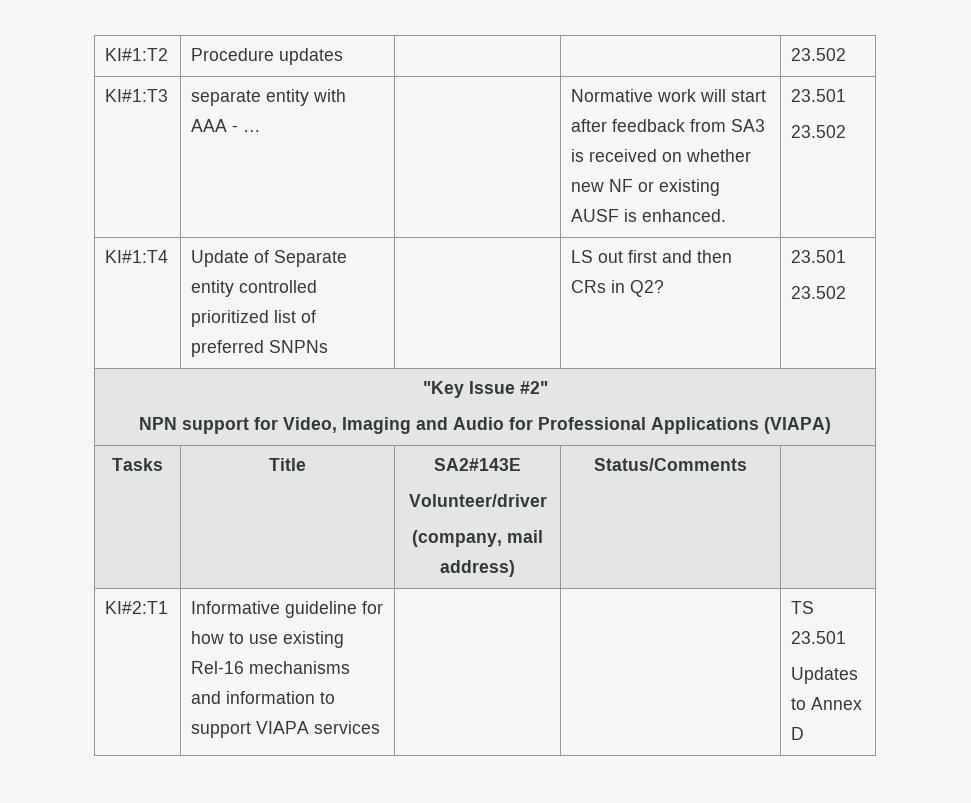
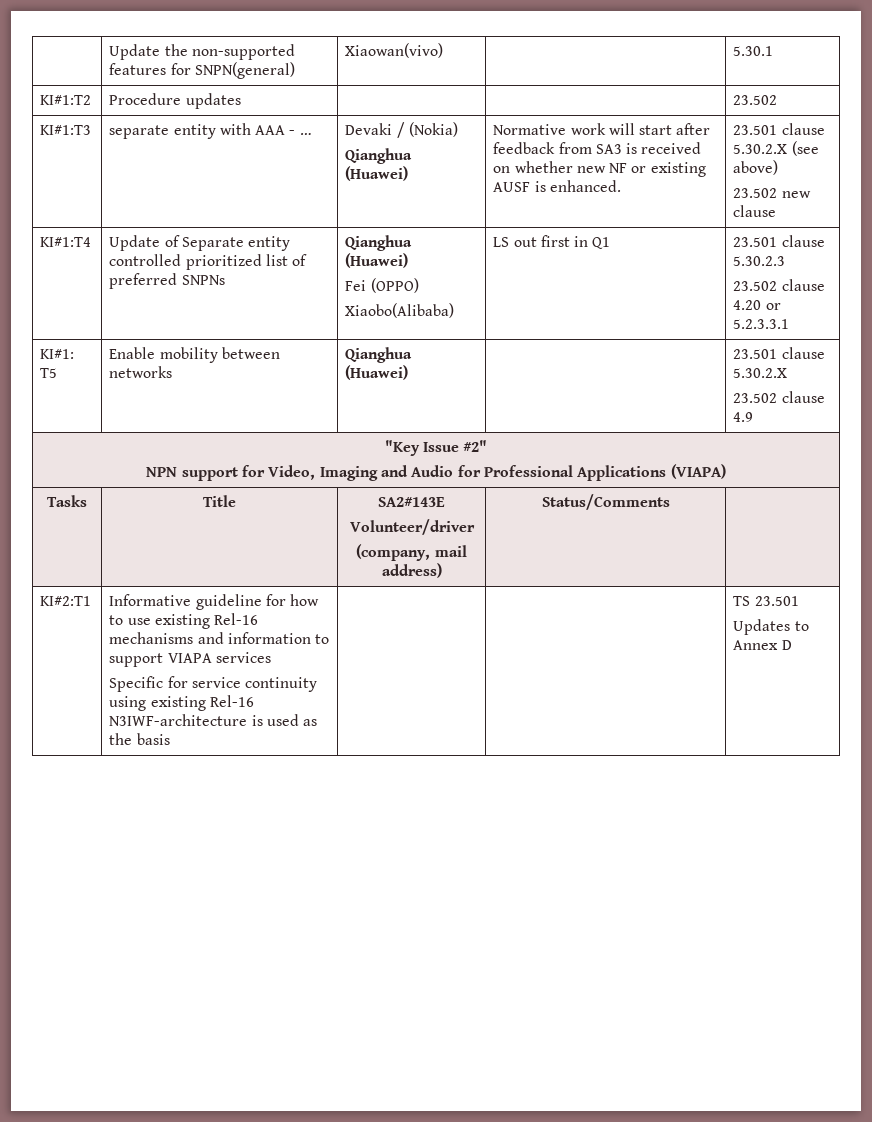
(105, 54) none -> [109,44,295,60] [109,62,295,79] [345,43,444,58] [733,46,774,56] | Update the non-supported features for SNPN(general) | Xiaowan(vivo) | | 5.30.1 //
(262, 131) none -> [345,122,458,138] [345,148,413,164] [345,166,409,181] Devaki / (Nokia) // Qianghua (Huawei)
[791,125,847,138] // 23.502 -> [781,123,825,135] [733,141,819,156] [733,160,779,175] [733,188,811,198] [733,205,777,217] clause 5.30.2.X (see above) // 23.502 new clause
[571,250,733,263] [571,280,665,297] [791,250,847,263] [791,286,847,299] | LS out first and then CRs in Q2? | 23.501 // 23.502 -> [345,235,413,251] [345,253,409,268] [345,278,419,293] [345,303,455,318] [493,235,611,249] [733,235,825,247] [733,256,786,266] [733,279,825,291] [733,300,781,310] [733,319,790,329] [40,349,75,359] [40,368,58,378] [109,347,280,363] [109,366,173,378] [345,347,413,363] [345,365,409,380] [733,347,825,359] [733,368,788,378] [733,391,825,403] [733,412,754,422] Qianghua (Huawei) // Fei (OPPO) // Xiaobo(Alibaba) | LS out first in Q1 | 23.501 clause 5.30.2.3 // 23.502 clause 4.20 or 5.2.3.3.1 // KI#1: T5 | Enable mobility between networks | Qianghua (Huawei) | | 23.501 clause 5.30.2.X // 23.502 clause 4.9
(381, 727) none -> [109,676,318,692] [109,695,254,711] [109,714,318,726] [109,733,170,745] // Specific for service continuity using existing Rel-16 N3IWF-architecture is used as the basis

